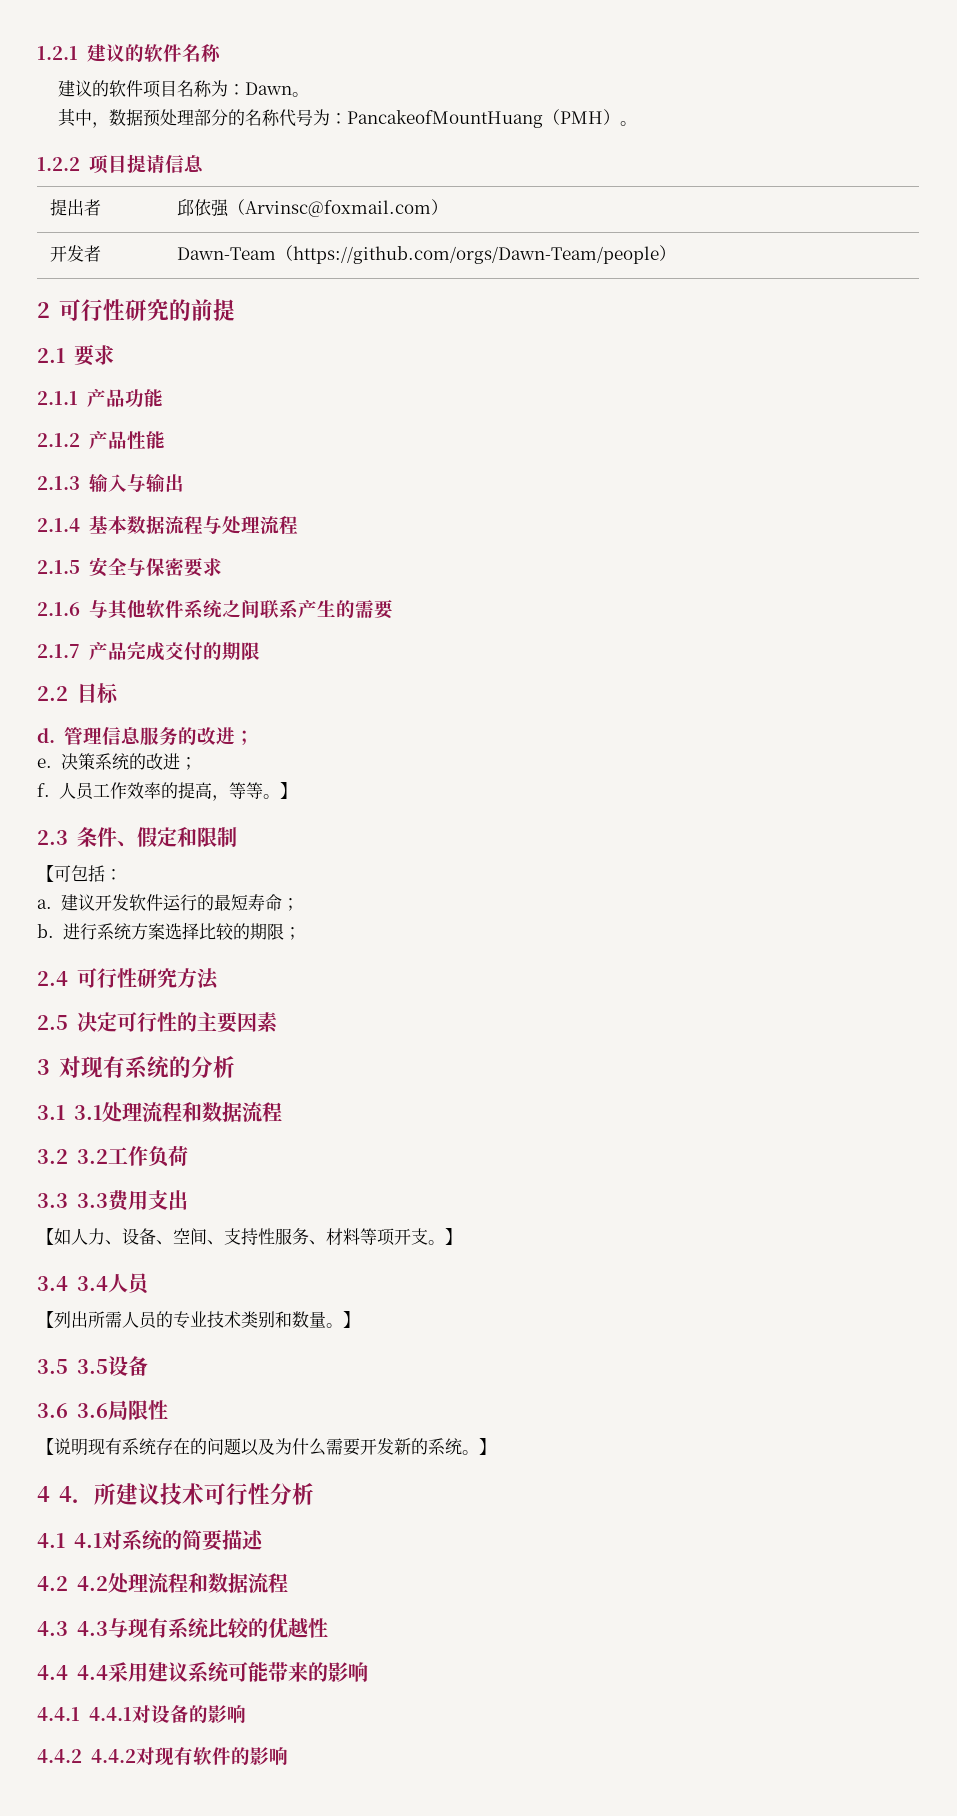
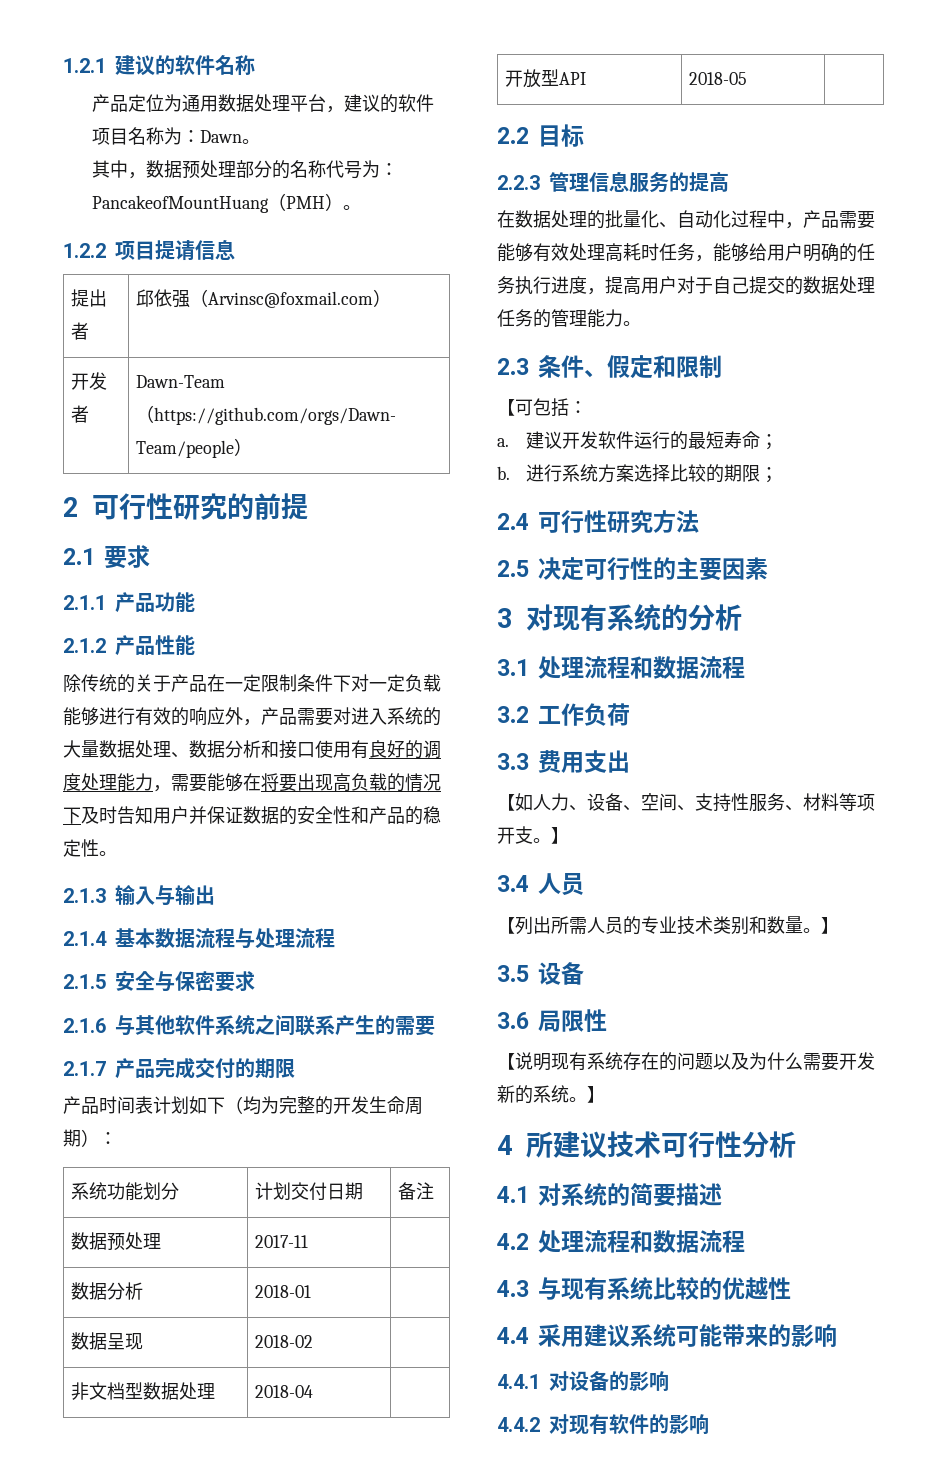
(221, 53) none -> [92,94,345,113] 产品定位为通用数据处理平台，
(165, 440) none -> [63,674,441,693] [63,707,441,726] [63,740,441,759] [63,773,441,792] [63,806,441,825] [63,839,117,857] // 除传统的关于产品在一定限制条件下对一定负载能够进行有效的响应外，产品需要对进入系统的大量数据处理、数据分析和接口使用有良好的调度处理能力，需要能够在将要出现高负载的情况下及时告知用户并保证数据的安全性和产品的稳定性。
(260, 651) none -> [63,1096,423,1115] [63,1129,117,1147] [71,1182,180,1201] [255,1182,364,1201] [398,1182,435,1200] [71,1232,162,1251] [255,1235,309,1248] [71,1282,144,1300] [255,1285,312,1298] [71,1332,144,1350] [255,1335,314,1348] [71,1382,216,1400] [255,1385,314,1398] [505,69,587,88] [689,72,748,85] // 产品时间表计划如下（均为完整的开发生命周期）： // 系统功能划分 | 计划交付日期 | 备注 // 数据预处理 | 2017-11 | // 数据分析 | 2018-01 | // 数据呈现 | 2018-02 | // 非文档型数据处理 | 2018-04 | // 开放型API | 2018-05 |
[37,728,55,743] d. -> [497,175,540,190] 2.2.3
[196,727,254,745] [37,753,197,770] [37,782,297,801] 改进； // e.决策系统的改进； // f.人员工作效率的提高，等等。】 -> [689,172,729,192] [497,210,875,229] [497,243,875,262] [497,276,875,295] [497,309,641,328] 提高 // 在数据处理的批量化、自动化过程中，产品需要能够有效处理高耗时任务，能够给用户明确的任务执行进度，提高用户对于自己提交的数据处理任务的管理能力。
[73,1105,102,1120] 3.1 -> (529, 667) none
[76,1149,108,1164] 3.2 -> (529, 714) none
[76,1193,108,1208] 3.3 -> (529, 761) none
[76,1276,108,1291] 3.4 -> (529, 883) none
[76,1359,108,1374] 3.5 -> (529, 973) none
[76,1403,108,1418] 3.6 -> (529, 1020) none
[58,1486,94,1503] 4． -> (512, 1145) none
[73,1533,102,1548] 4.1 -> (529, 1194) none
[76,1576,108,1591] 4.2 -> (529, 1241) none
[76,1621,108,1636] 4.3 -> (529, 1288) none
[76,1665,108,1680] 4.4 -> (529, 1335) none
[88,1707,132,1721] 4.4.1 -> (540, 1381) none
[90,1749,136,1763] 4.4.2 -> (540, 1424) none

